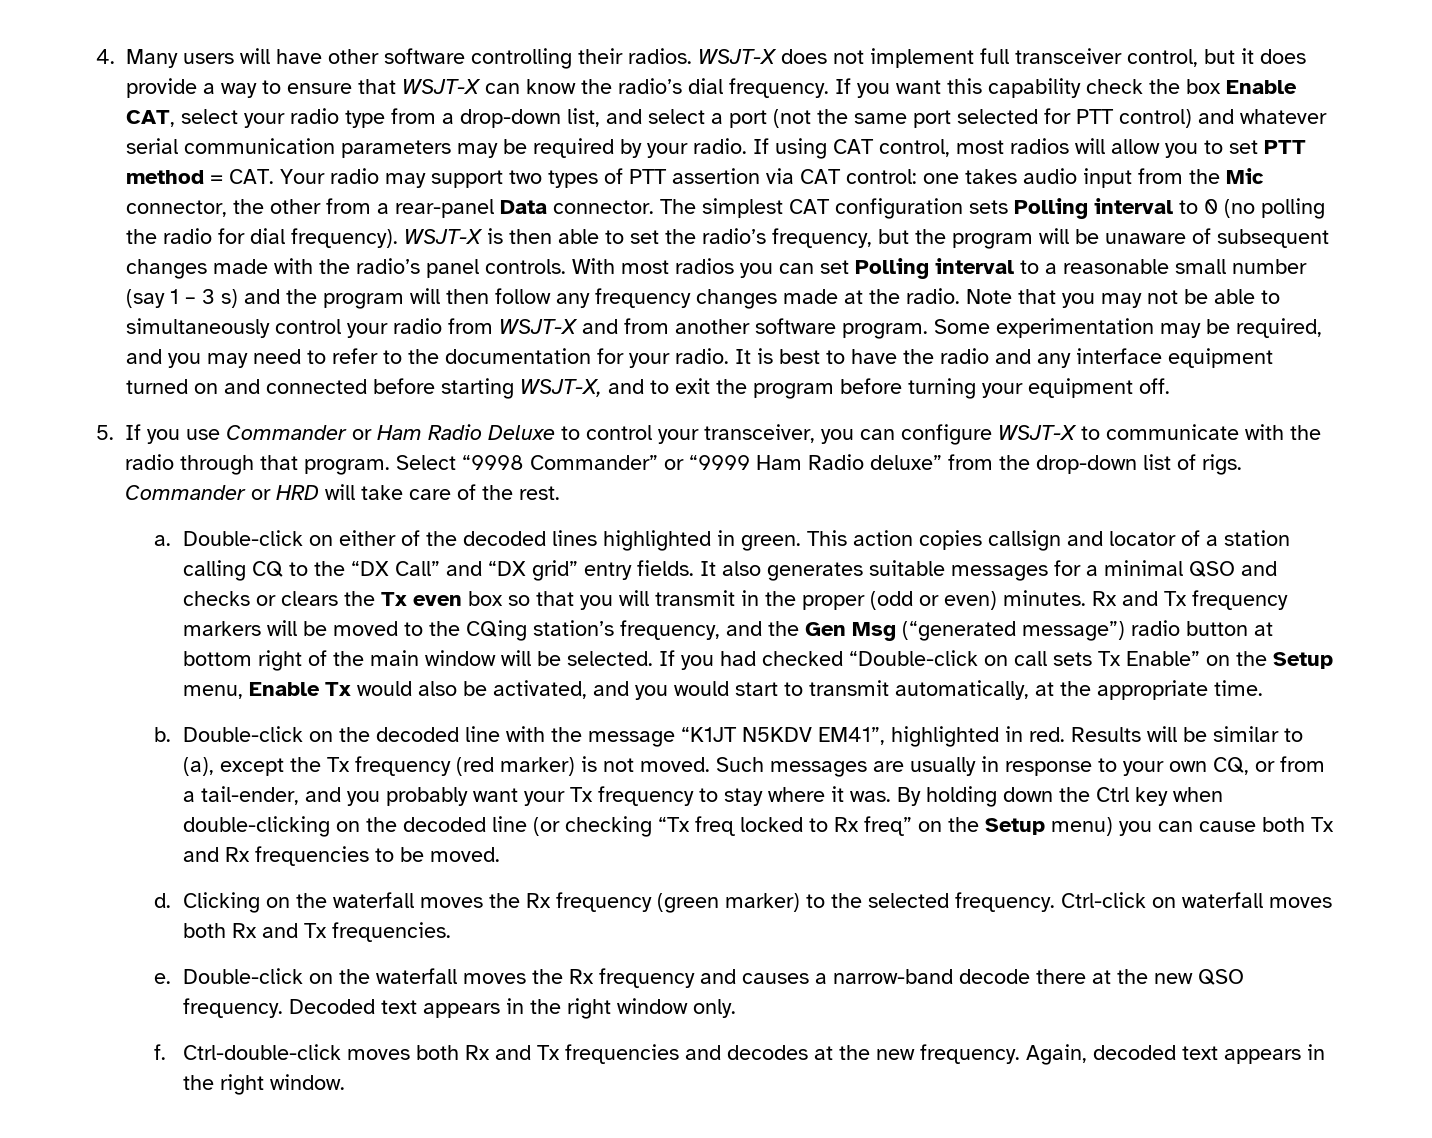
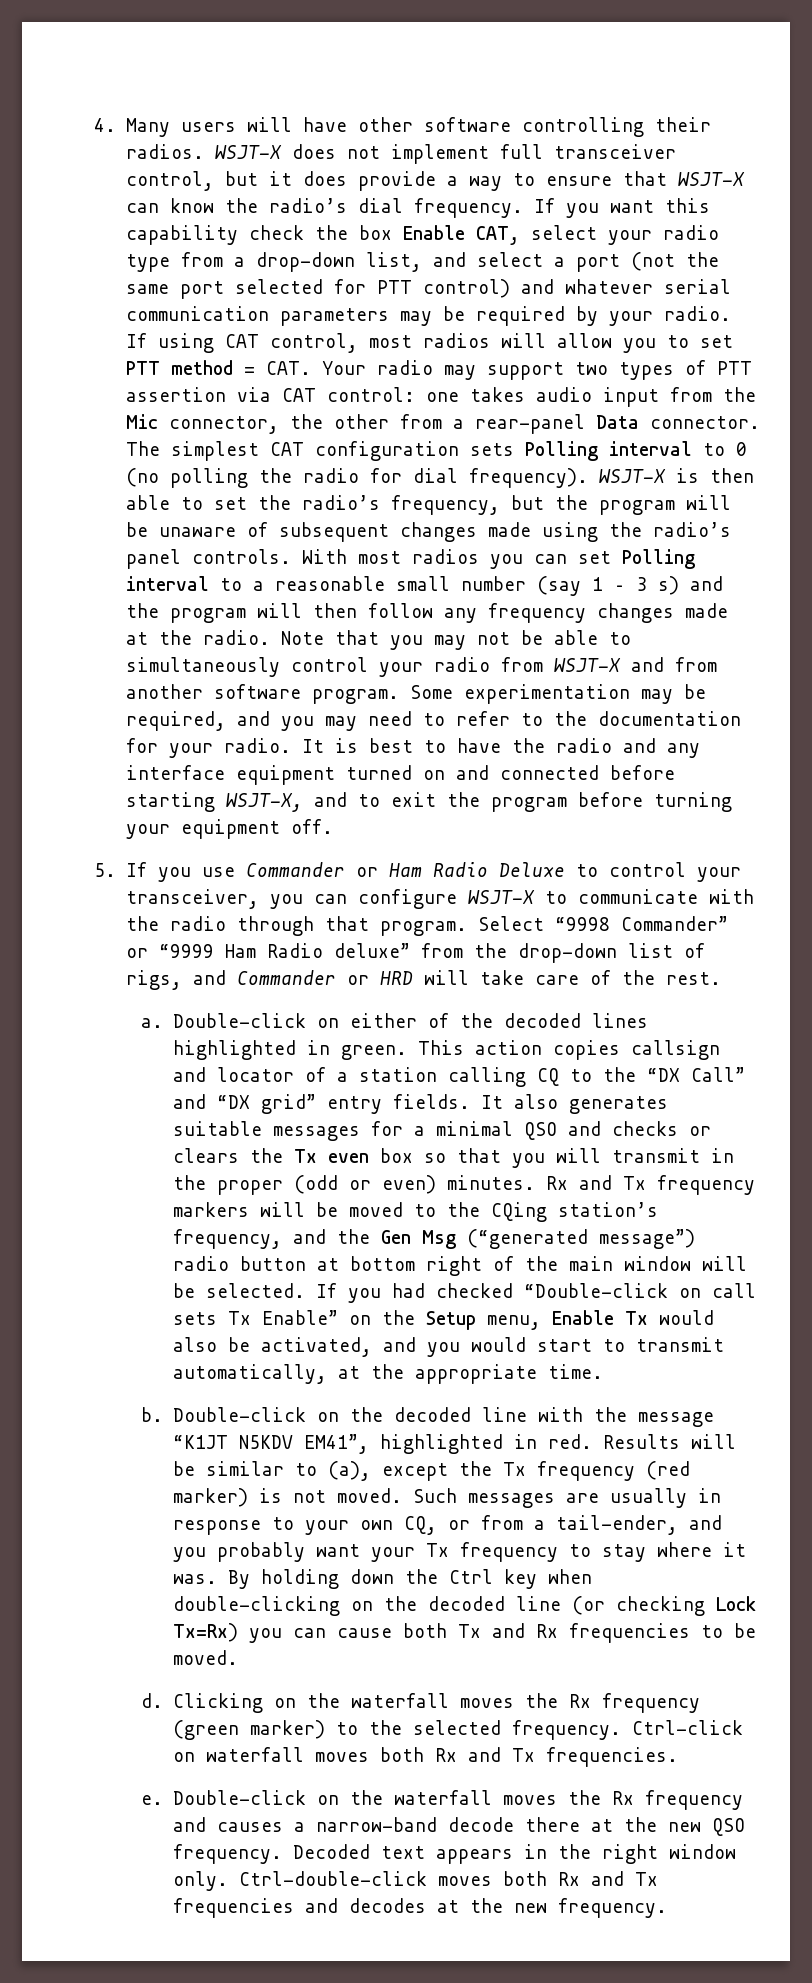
[274,258,313,274] with -> [541,522,598,542] using
[1202,454,1242,475] rigs. -> [125,970,226,990] rigs, and
[657,816,1113,836] “Tx freq locked to Rx freq” on the Setup menu) -> [715,1596,756,1611] [172,1623,238,1642] Lock Tx=Rx)
[153,1044,166,1060] // f. -> (228, 1881) none
[1025,1044,1325,1065] [182,1074,345,1095] Again, decoded text appears in the right window. -> (667, 1908) none

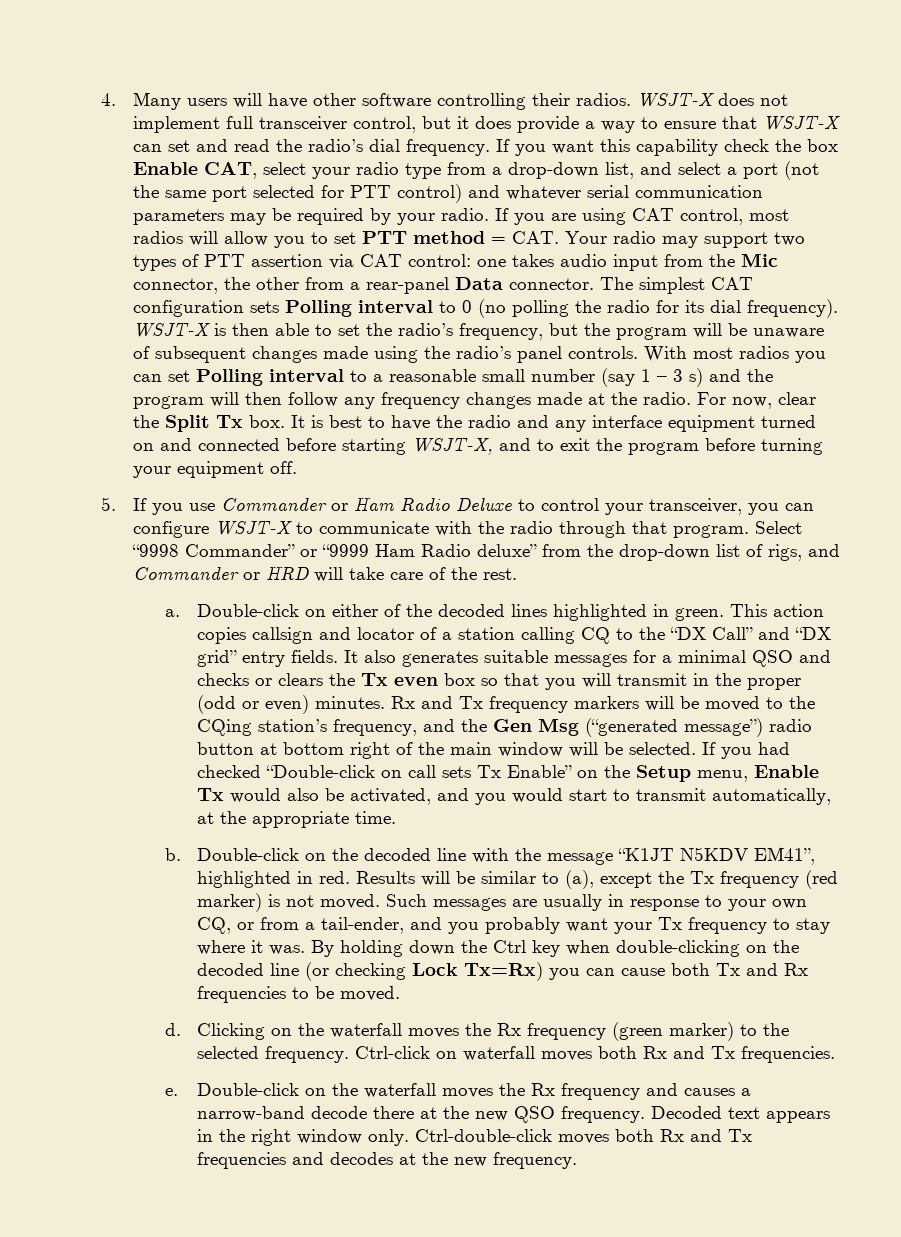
[169,198,214,213] know -> [168,139,271,152] set and read
(147, 340) none -> [514,213,577,225] you are
(402, 475) none -> [685,300,705,313] its
[280,630,631,650] [125,657,717,677] [125,684,706,704] [125,711,741,731] [125,738,291,758] Note that you may not be able to simultaneously control your radio from WSJT-X and from another software program. Some experimentation may be required, and you may need to refer to the documentation for your radio. -> [697,392,817,409] [133,415,286,432] For now, clear the Split Tx box.

